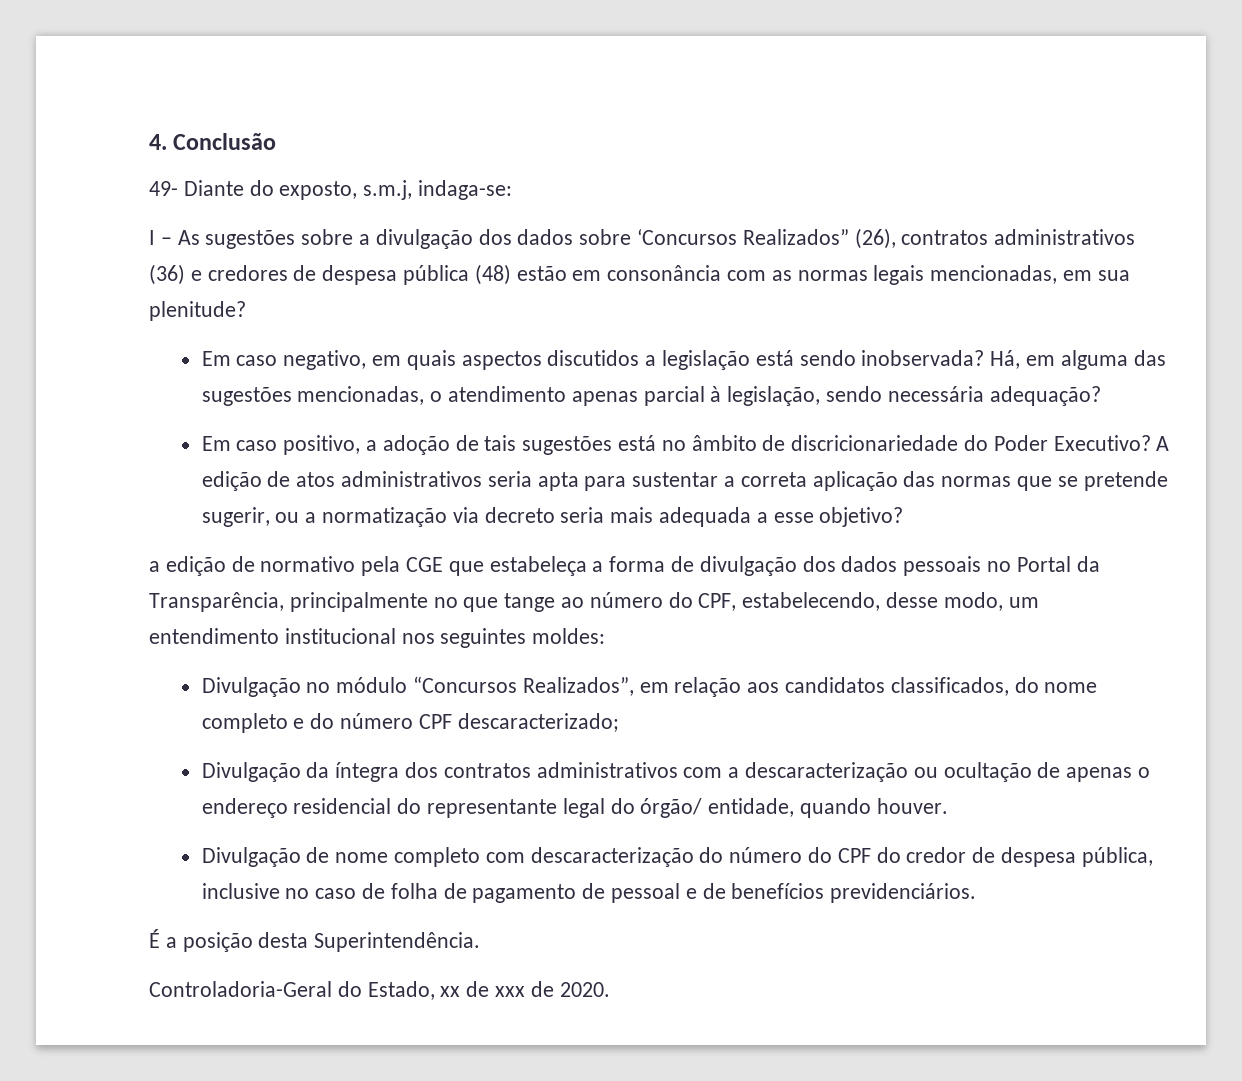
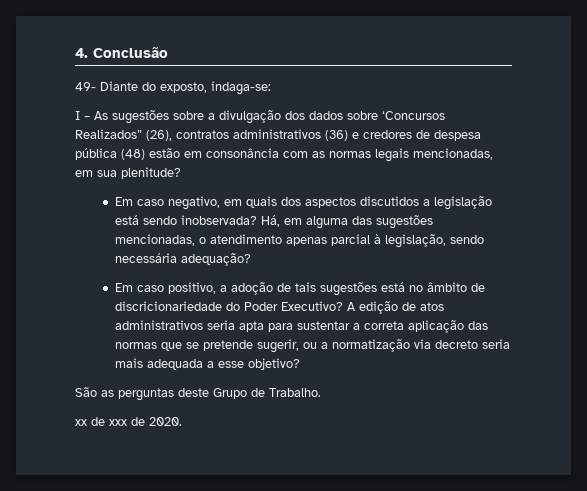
[363,180,413,200] s.m.j, -> (207, 87) none
(456, 360) none -> [280,197,301,206] dos
[149,556,1100,576] [149,592,1039,612] [149,628,606,648] [201,676,1098,697] [201,713,619,733] [201,762,1150,782] [201,798,948,818] [201,847,1153,867] [201,883,977,903] [149,929,481,952] [149,981,435,1000] a edição de normativo pela CGE que estabeleça a forma de divulgação dos dados pessoais no Portal da Transparência, principalmente no que tange ao número do CPF, estabelecendo, desse modo, um entendimento institucional nos seguintes moldes: // Divulgação no módulo “Concursos Realizados”, em relação aos candidatos classificados, do nome completo e do número CPF descaracterizado; // Divulgação da íntegra dos contratos administrativos com a descaracterização ou ocultação de apenas o endereço residencial do representante legal do órgão/ entidade, quando houver. // Divulgação de nome completo com descaracterização do número do CPF do credor de despesa pública, inclusive no caso de folha de pagamento de pessoal e de benefícios previdenciários. // É a posição desta Superintendência. // Controladoria-Geral do Estado, -> [75,387,321,401] São as perguntas deste Grupo de Trabalho. //

